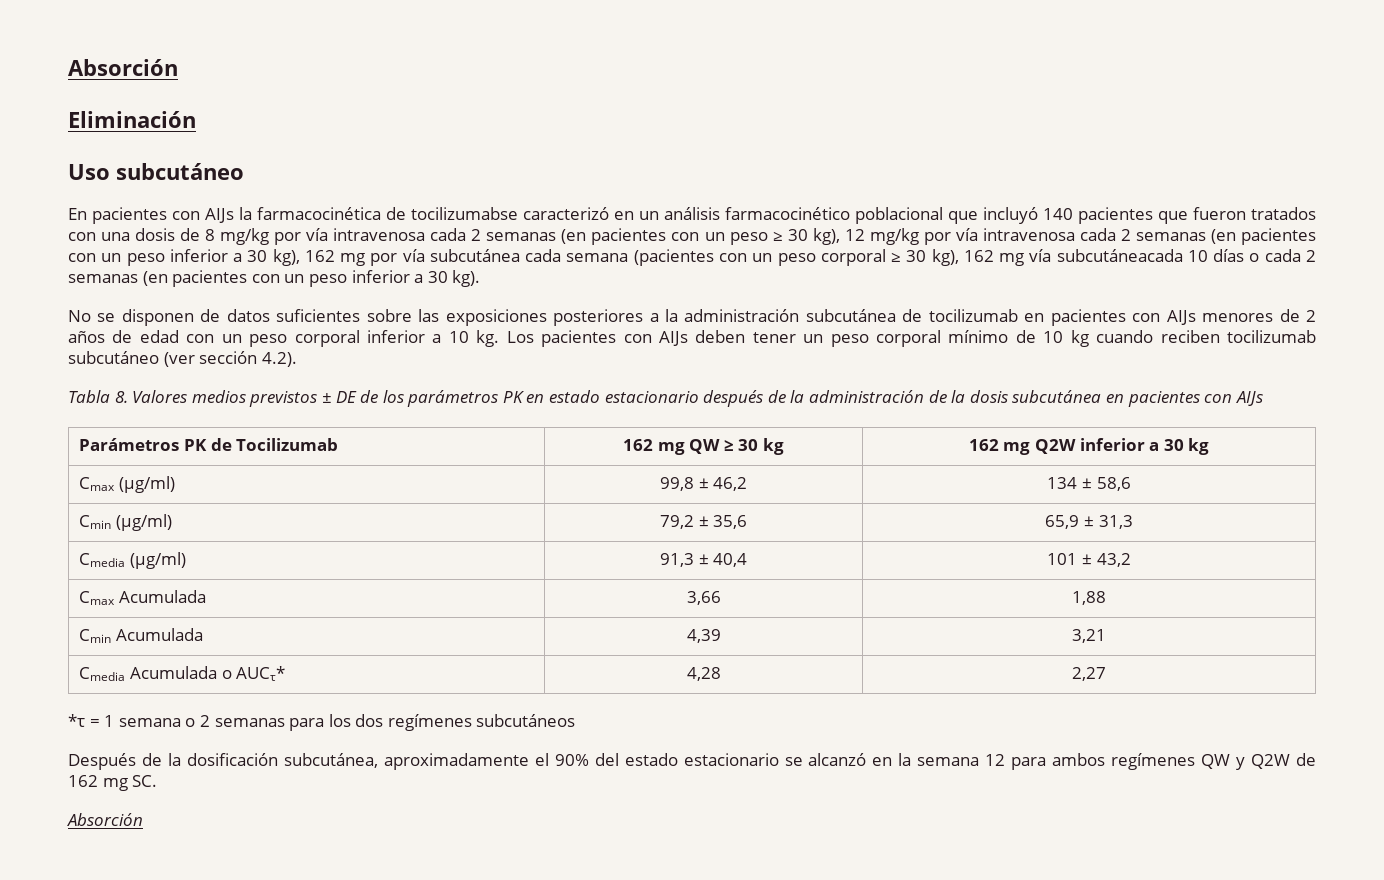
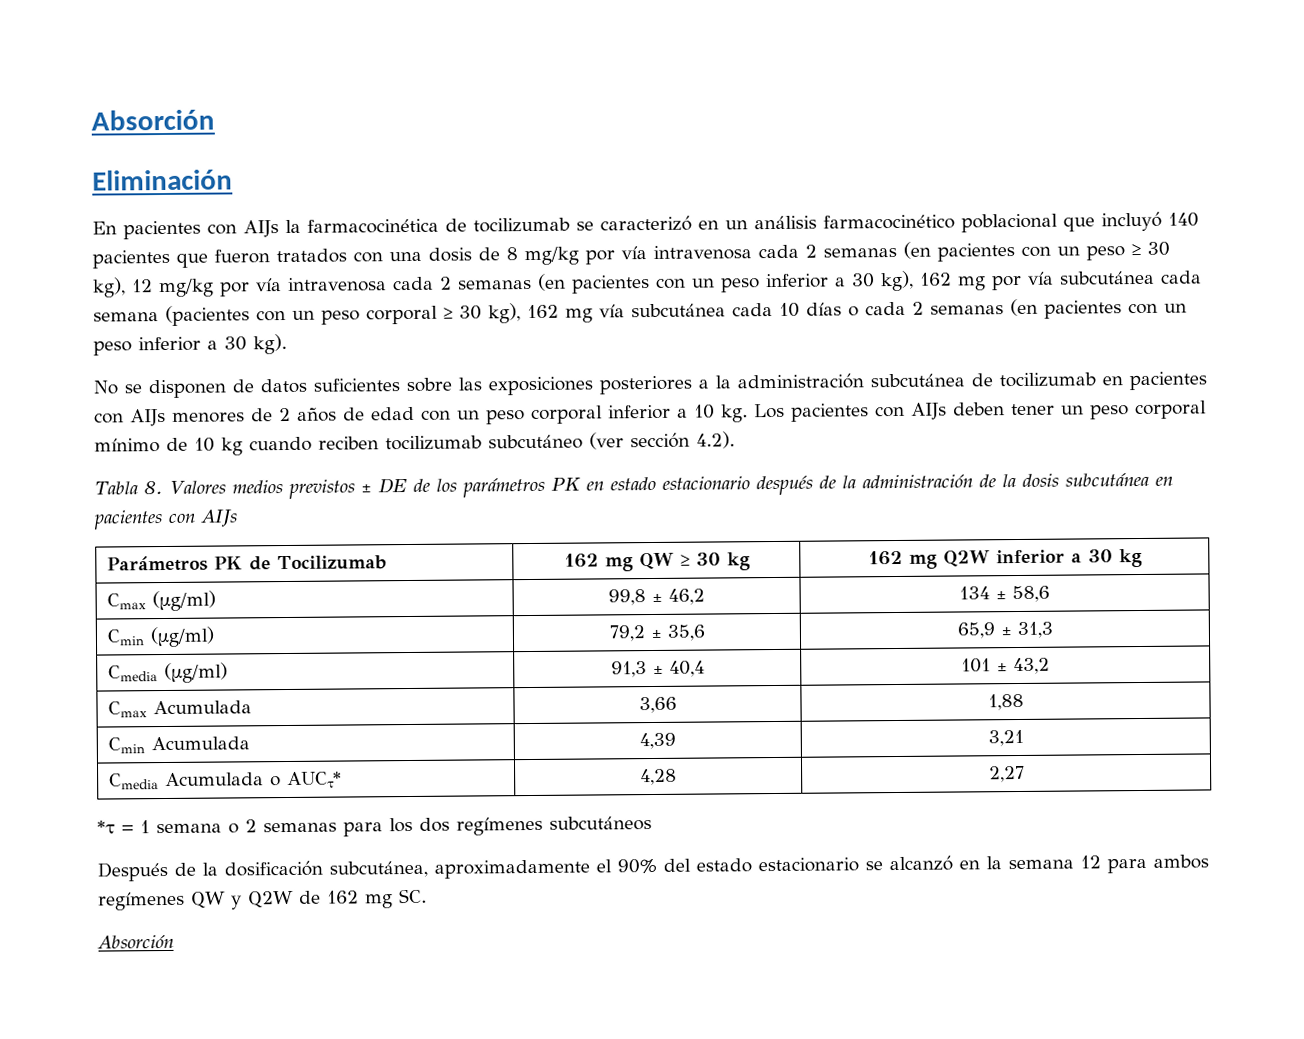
[68,163,244,180] // Uso subcutáneo -> (233, 180) none
[411,207,518,220] tocilizumabse -> [473,217,594,233] tocilizumab se
[1056,249,1183,262] subcutáneacada -> [631,303,773,318] subcutánea cada

